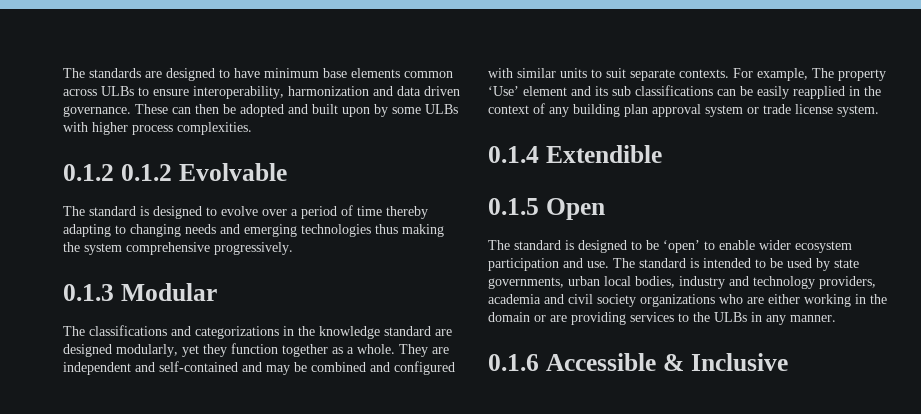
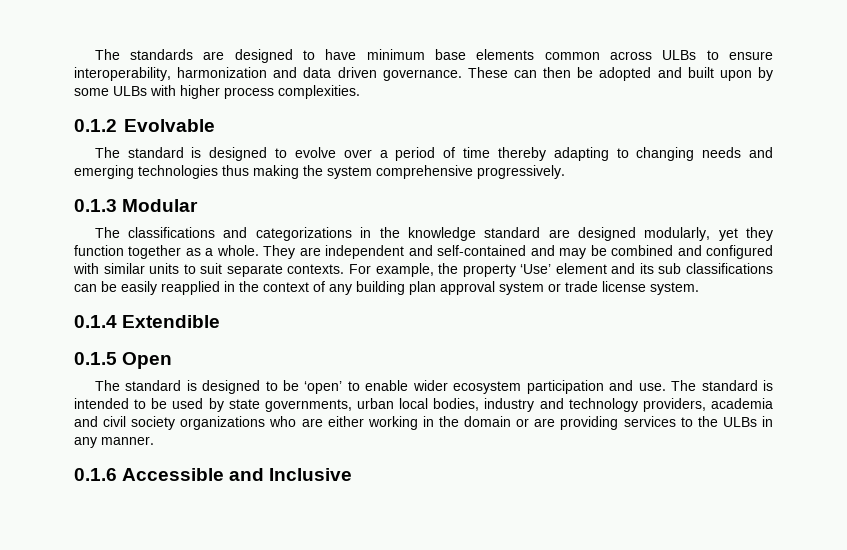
[121,164,172,181] 0.1.2 -> (117, 125) none
[812,68,834,78] The -> [438,263,459,274] the
[662,354,684,371] & -> [229,468,265,481] and

